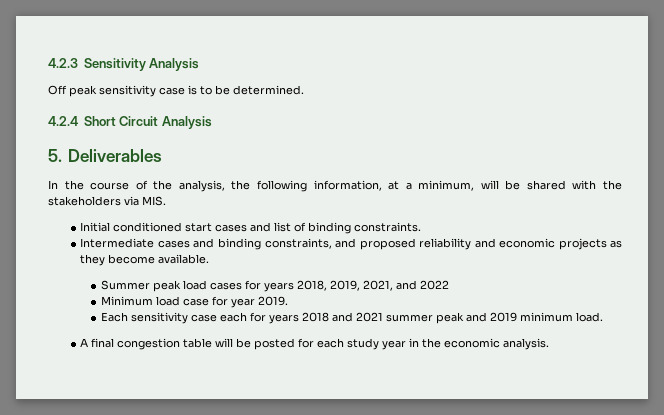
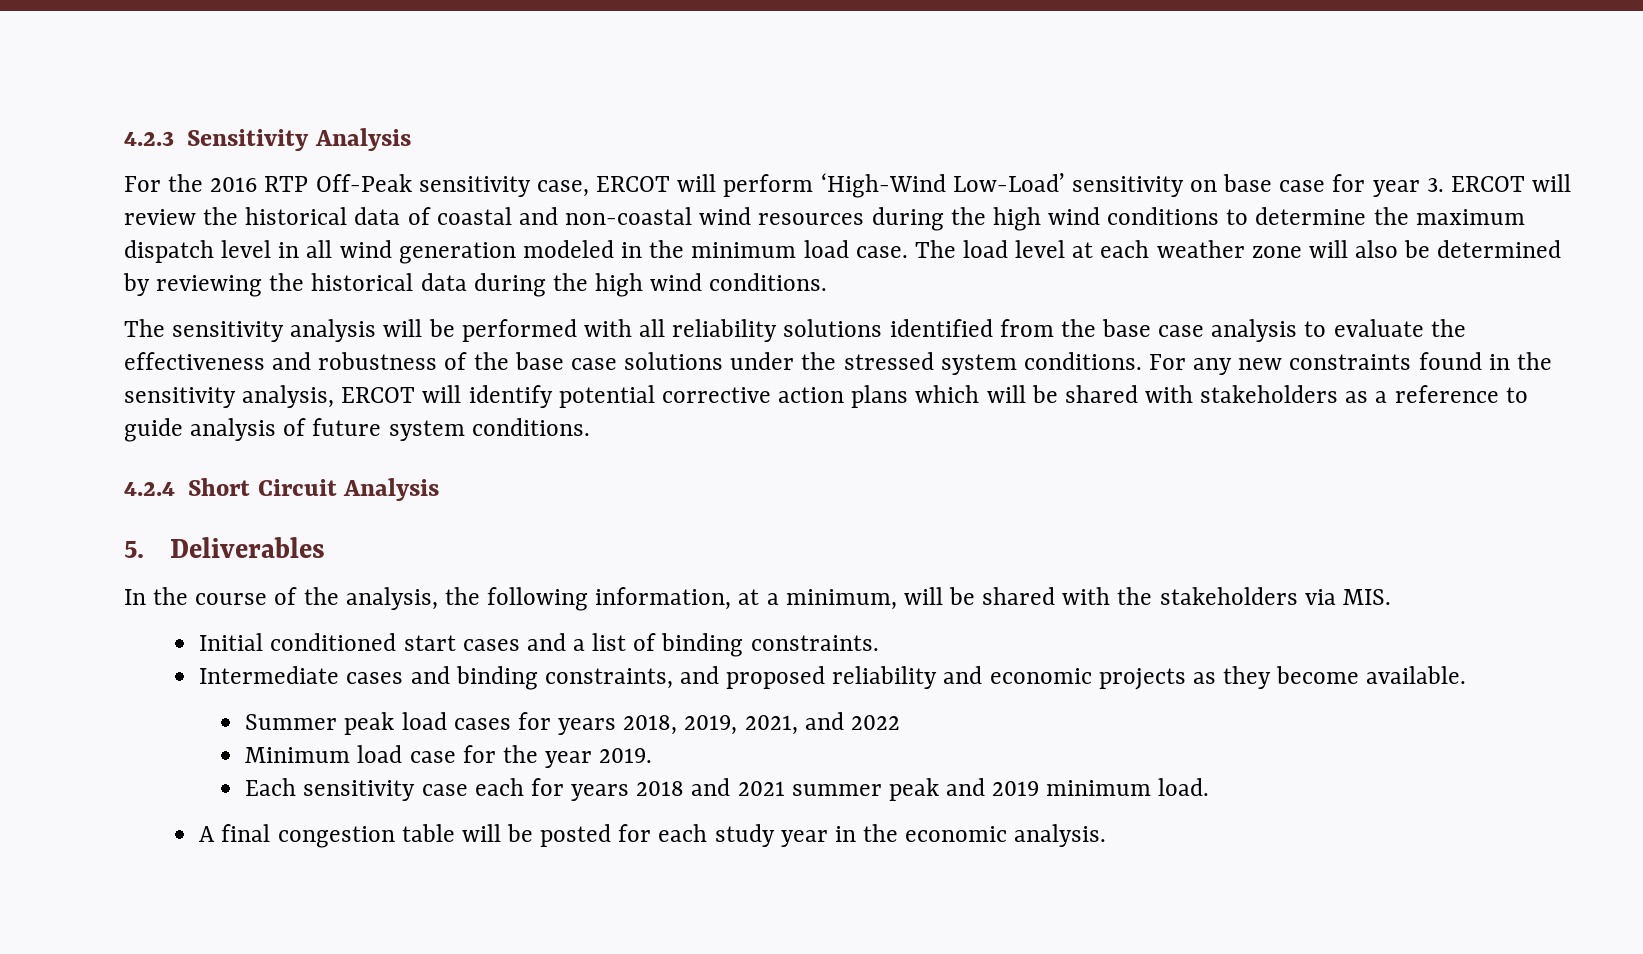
[48,85,304,97] Off peak sensitivity case is to be determined. -> [124,173,1572,198] [124,207,1525,231] [124,240,1562,264] [123,273,828,297] [124,319,1466,342] [124,352,1552,375] [124,385,1528,408] [124,418,590,442] For the 2016 RTP Off-Peak sensitivity case, ERCOT will perform ‘High-Wind Low-Load’ sensitivity on base case for year 3. ERCOT will review the historical data of coastal and non-coastal wind resources during the high wind conditions to determine the maximum dispatch level in all wind generation modeled in the minimum load case. The load level at each weather zone will also be determined by reviewing the historical data during the high wind conditions. // The sensitivity analysis will be performed with all reliability solutions identified from the base case analysis to evaluate the effectiveness and robustness of the base case solutions under the stressed system conditions. For any new constraints found in the sensitivity analysis, ERCOT will identify potential corrective action plans which will be shared with stakeholders as a reference to guide analysis of future system conditions.
(272, 227) none -> [573,639,586,651] a
(228, 301) none -> [502,745,538,763] the

